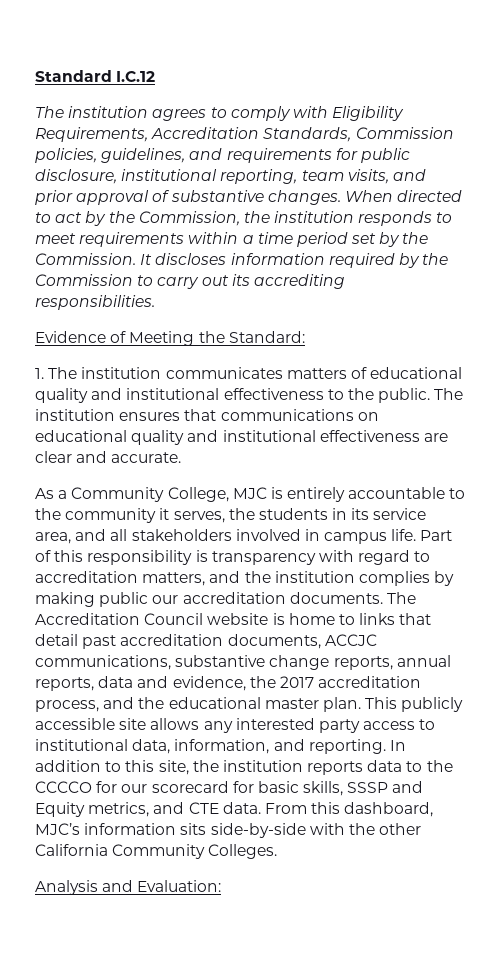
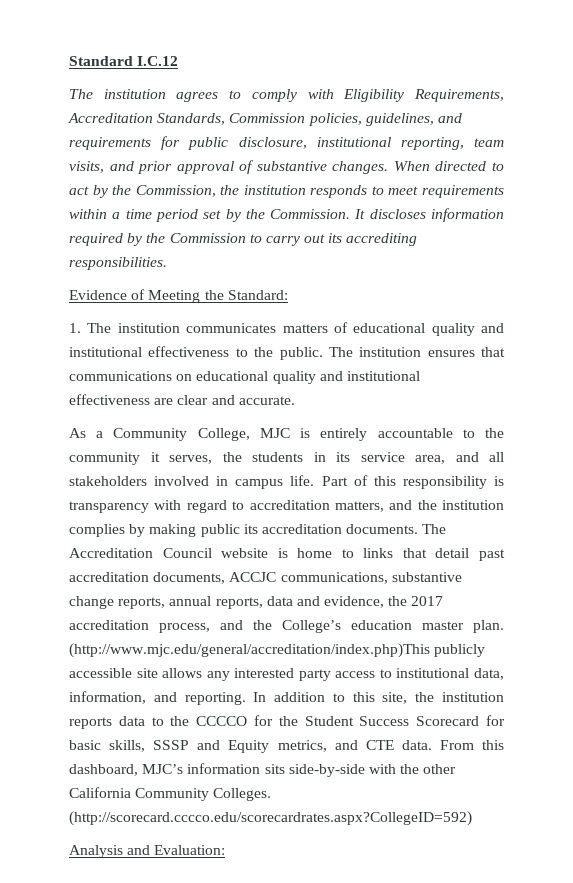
[152,595,179,604] our -> [243,524,258,534] its
[168,697,261,709] educational -> [282,620,412,633] College’s education
[365,697,398,709] This -> [69,643,430,658] (http://www.mjc.edu/general/accreditation/index.php)This
[121,781,229,793] our scorecard -> [278,716,480,726] the Student Success Scorecard
(278, 851) none -> [69,811,472,826] (http://scorecard.cccco.edu/scorecardrates.aspx?CollegeID=592)

